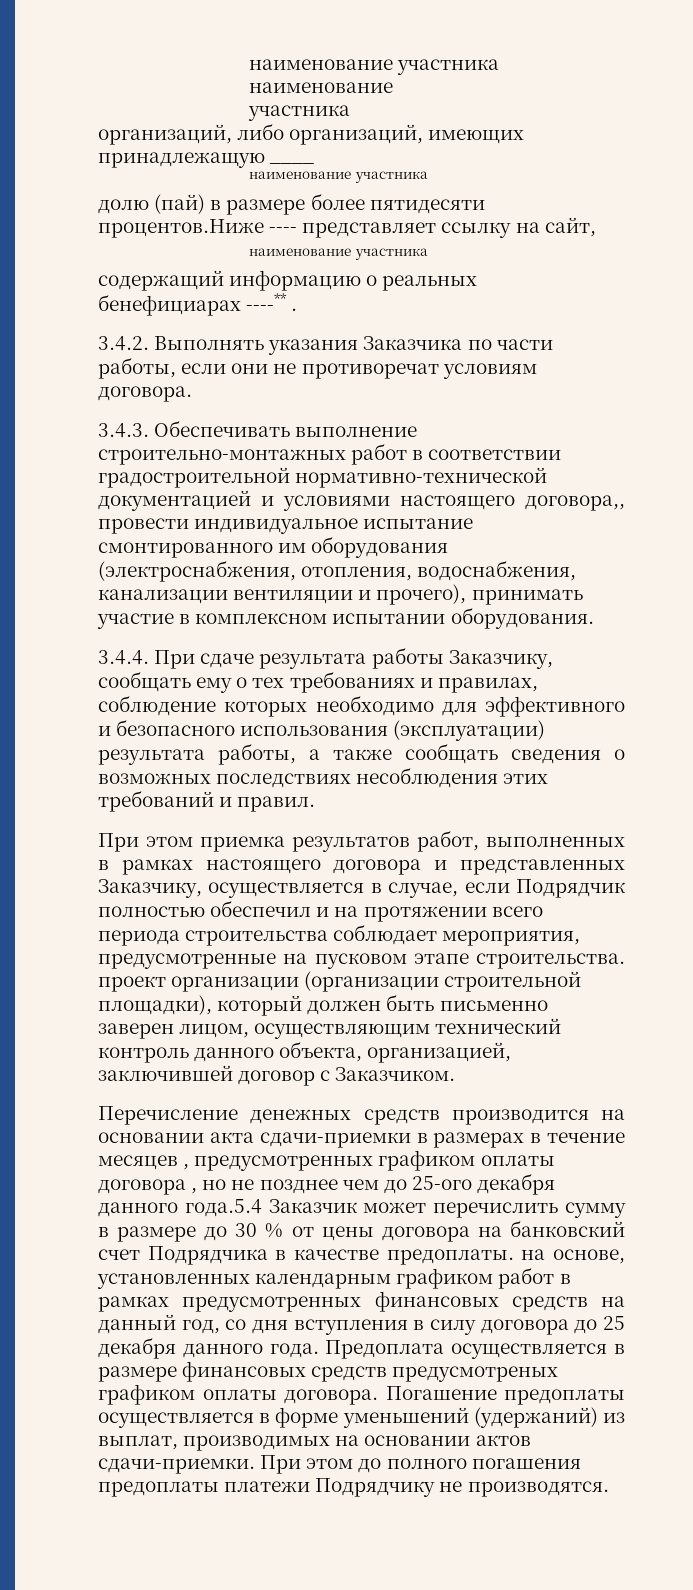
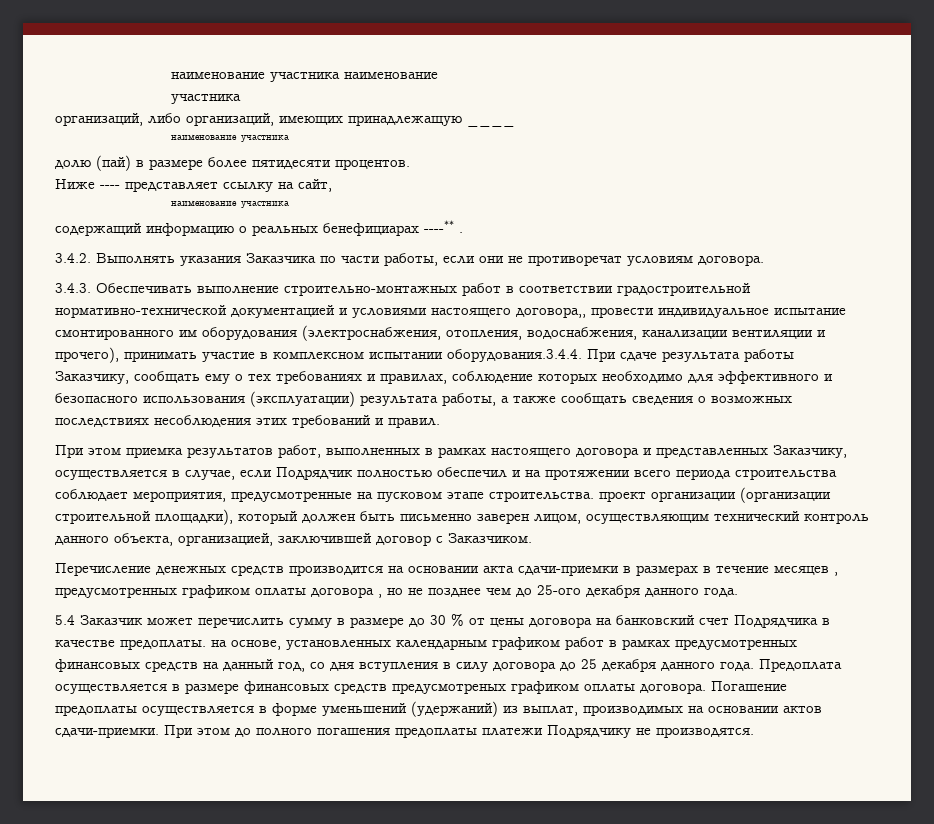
[98,219,264,238] процентов.Ниже -> [335,159,410,170] [55,179,95,189] процентов. // Ниже
[450,607,594,629] [98,650,149,665] оборудования. // 3.4.4. -> [447,349,582,362] оборудования.3.4.4.
[184,1199,262,1217] года.5.4 -> [704,588,738,597] [55,615,75,625] года. // 5.4

